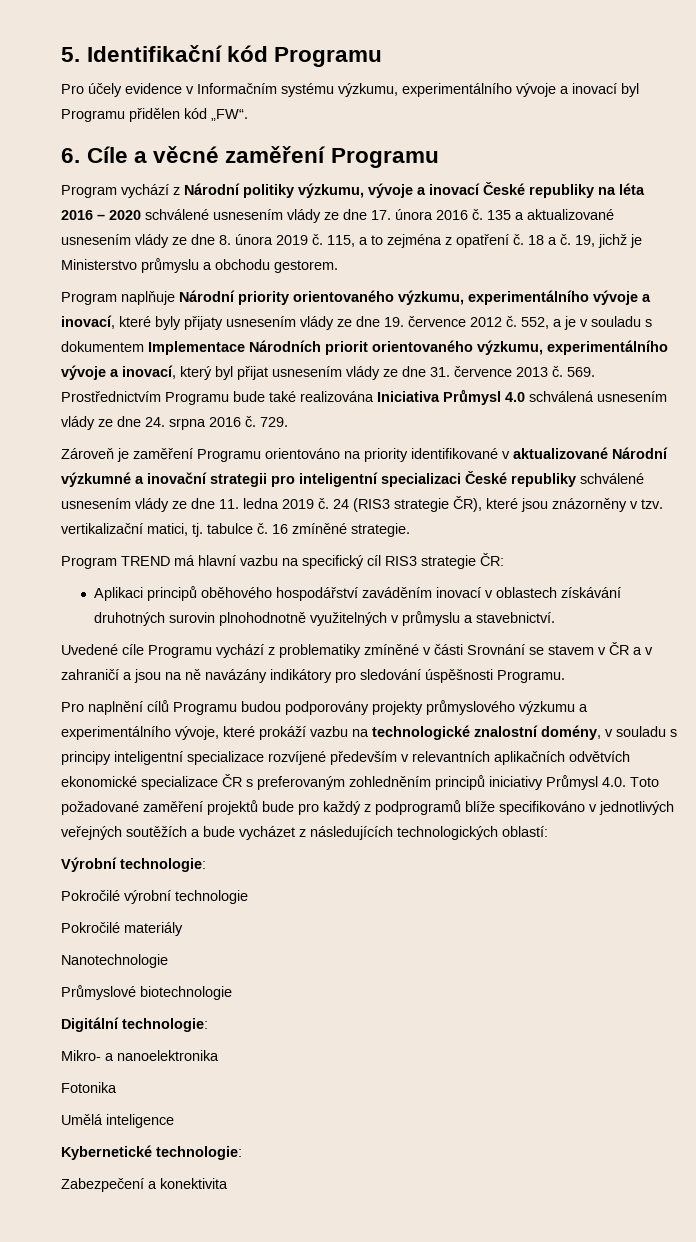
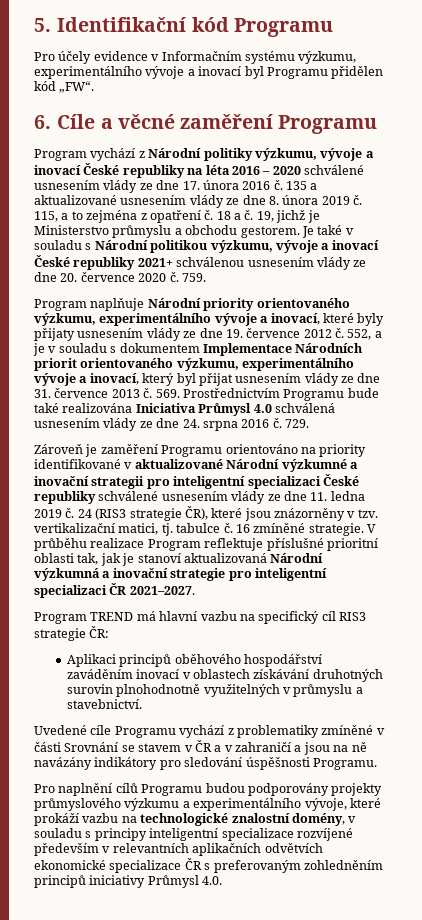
(338, 266) none -> [301,225,354,238] [34,240,379,253] [34,255,367,270] [34,272,206,282] Je také v souladu s Národní politikou výzkumu, vývoje a inovací České republiky 2021+ schválenou usnesením vlády ze dne 20. července 2020 č. 759.
(410, 530) none -> [367,524,376,533] [34,538,378,551] [34,553,324,566] [34,568,327,581] [34,583,195,598] V průběhu realizace Program reflektuje příslušné prioritní oblasti tak, jak je stanoví aktualizovaná Národní výzkumná a inovační strategie pro inteligentní specializaci ČR 2021–2027.
[630,777,659,787] [61,800,674,815] [61,826,548,840] [61,857,206,872] [61,890,248,904] [61,922,183,936] [61,954,168,968] [61,985,232,1000] [61,1017,208,1032] [61,1050,219,1061] [61,1082,117,1093] [61,1114,174,1128] [61,1145,242,1160] [61,1178,228,1192] Toto požadované zaměření projektů bude pro každý z podprogramů blíže specifikováno v jednotlivých veřejných soutěžích a bude vycházet z následujících technologických oblastí: // Výrobní technologie: // Pokročilé výrobní technologie // Pokročilé materiály // Nanotechnologie // Průmyslové biotechnologie // Digitální technologie: // Mikro- a nanoelektronika // Fotonika // Umělá inteligence // Kybernetické technologie: // Zabezpečení a konektivita -> (223, 880) none

